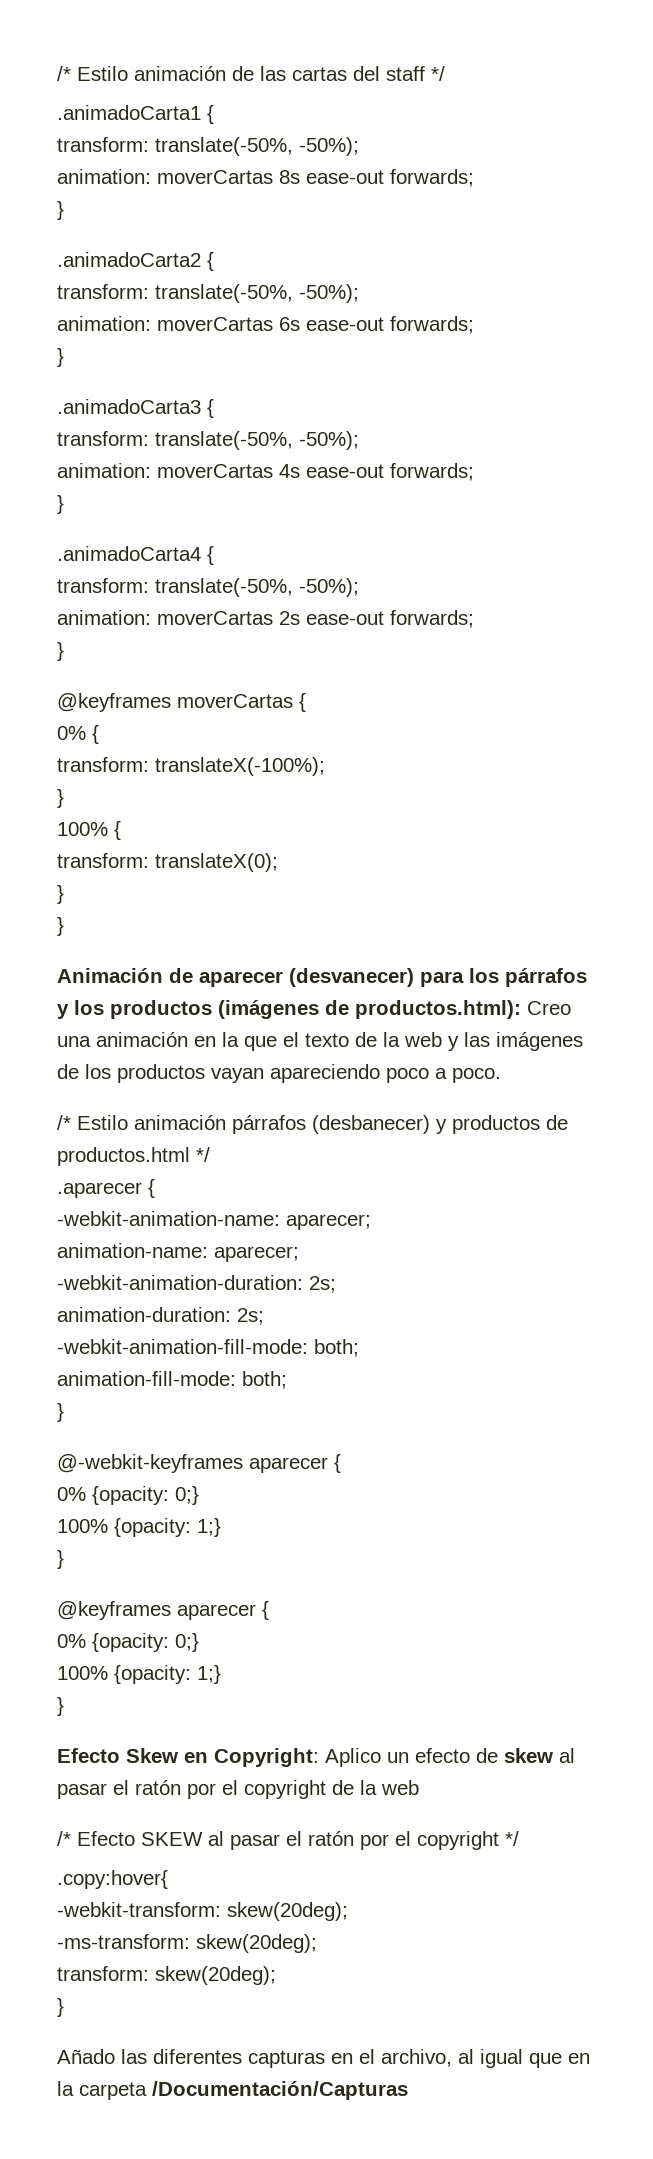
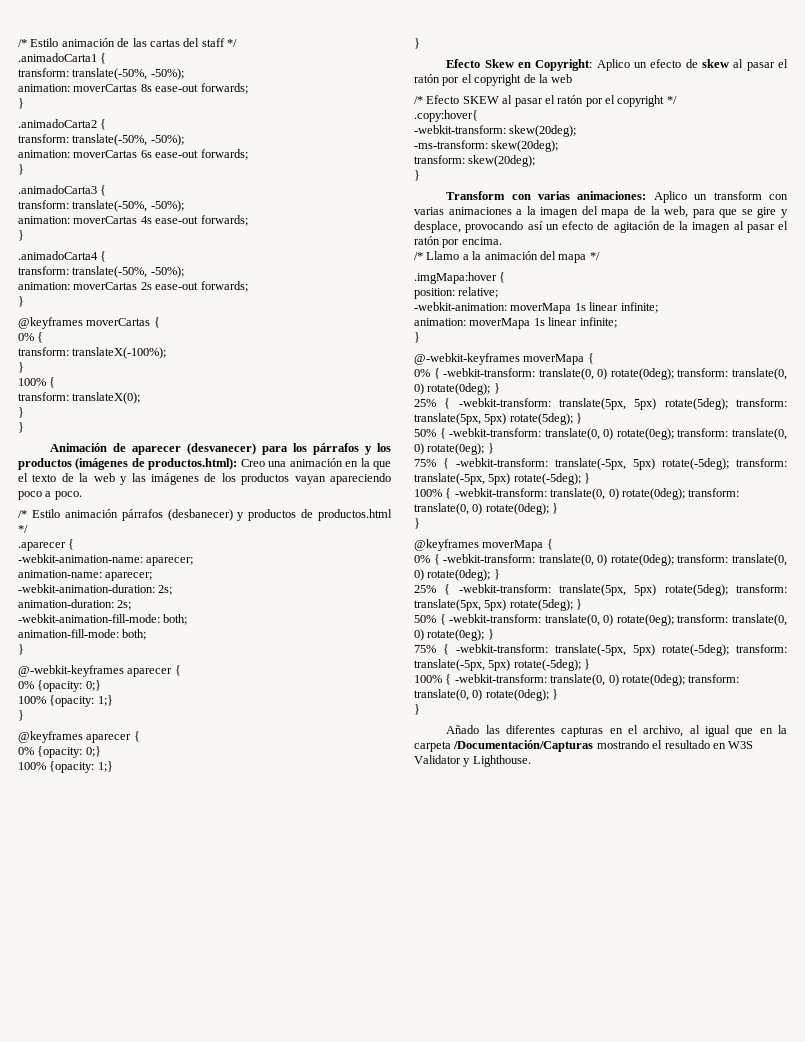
(64, 2007) none -> [446,191,788,203] [414,206,788,218] [414,221,788,233] [414,236,502,248] [414,251,600,263] [414,272,506,284] [414,287,499,299] [414,302,658,314] [414,317,617,329] [414,332,420,343] [414,353,594,365] [414,368,787,380] [414,383,500,395] [414,398,787,410] [414,413,583,425] [414,428,787,440] [414,443,494,455] [414,458,787,470] [414,473,591,485] [414,488,740,500] [414,503,559,515] [414,518,420,529] [414,539,553,551] [414,554,787,566] [414,569,500,581] [414,584,787,596] [414,599,583,611] [414,614,787,626] [414,629,494,641] [414,644,787,656] [414,659,591,671] [414,674,740,686] [414,689,559,701] [414,704,420,715] // Transform con varias animaciones: Aplico un transform con varias animaciones a la imagen del mapa de la web, para que se gire y desplace, provocando así un efecto de agitación de la imagen al pasar el ratón por encima. // /* Llamo a la animación del mapa */ // .imgMapa:hover { // position: relative; // -webkit-animation: moverMapa 1s linear infinite; // animation: moverMapa 1s linear infinite; // } // @-webkit-keyframes moverMapa { // 0% { -webkit-transform: translate(0, 0) rotate(0deg); transform: translate(0, 0) rotate(0deg); } // 25% { -webkit-transform: translate(5px, 5px) rotate(5deg); transform: translate(5px, 5px) rotate(5deg); } // 50% { -webkit-transform: translate(0, 0) rotate(0eg); transform: translate(0, 0) rotate(0eg); } // 75% { -webkit-transform: translate(-5px, 5px) rotate(-5deg); transform: translate(-5px, 5px) rotate(-5deg); } // 100% { -webkit-transform: translate(0, 0) rotate(0deg); transform: translate(0, 0) rotate(0deg); } // } // @keyframes moverMapa { // 0% { -webkit-transform: translate(0, 0) rotate(0deg); transform: translate(0, 0) rotate(0deg); } // 25% { -webkit-transform: translate(5px, 5px) rotate(5deg); transform: translate(5px, 5px) rotate(5deg); } // 50% { -webkit-transform: translate(0, 0) rotate(0eg); transform: translate(0, 0) rotate(0eg); } // 75% { -webkit-transform: translate(-5px, 5px) rotate(-5deg); transform: translate(-5px, 5px) rotate(-5deg); } // 100% { -webkit-transform: translate(0, 0) rotate(0deg); transform: translate(0, 0) rotate(0deg); } // }
(408, 2090) none -> [596,740,754,749] [414,755,531,767] mostrando el resultado en W3S Validator y Lighthouse.

